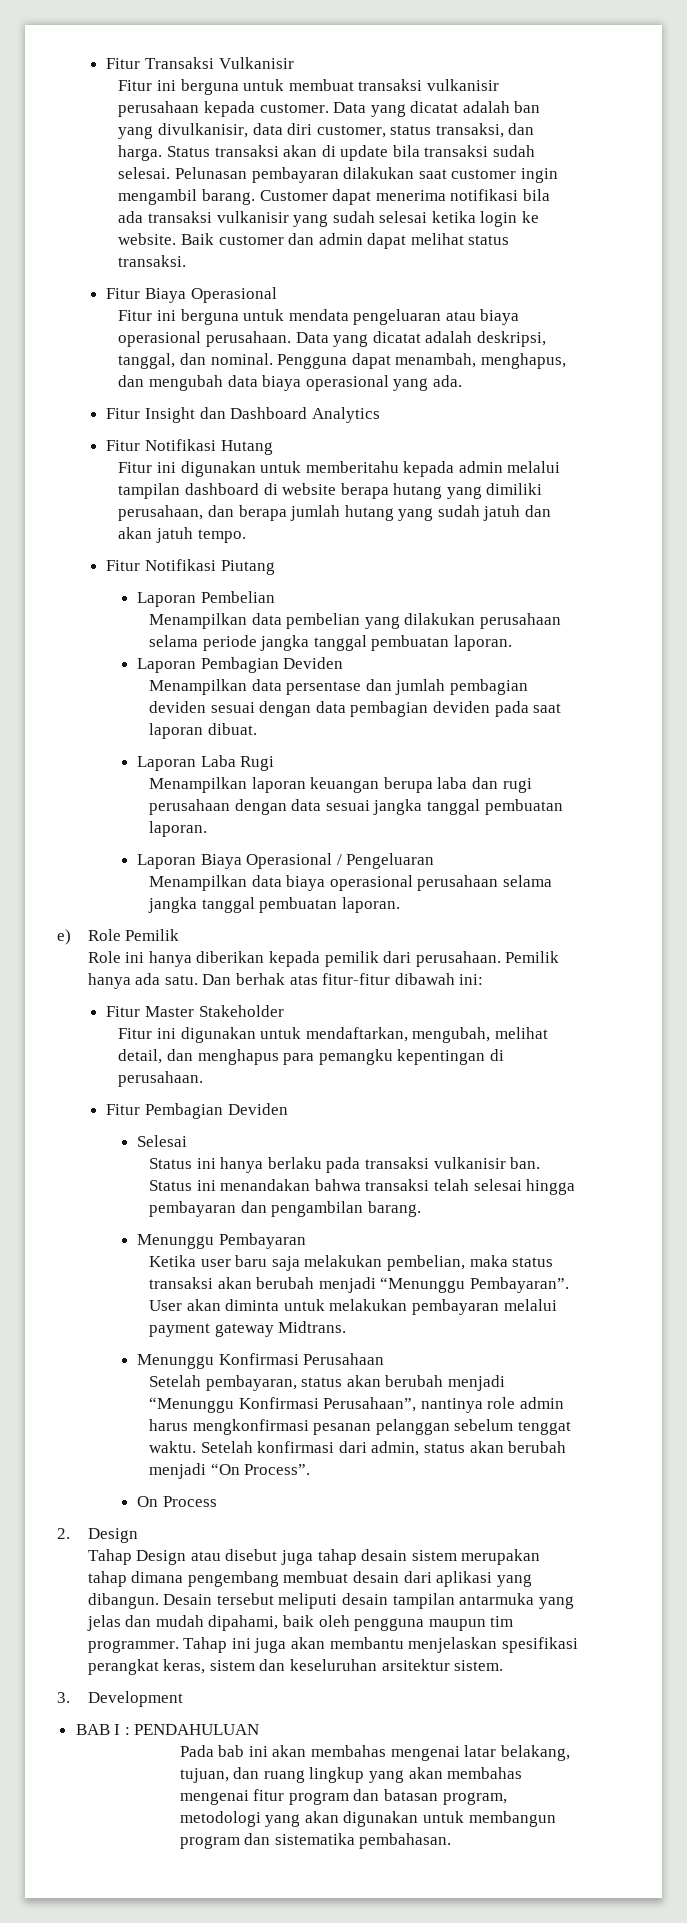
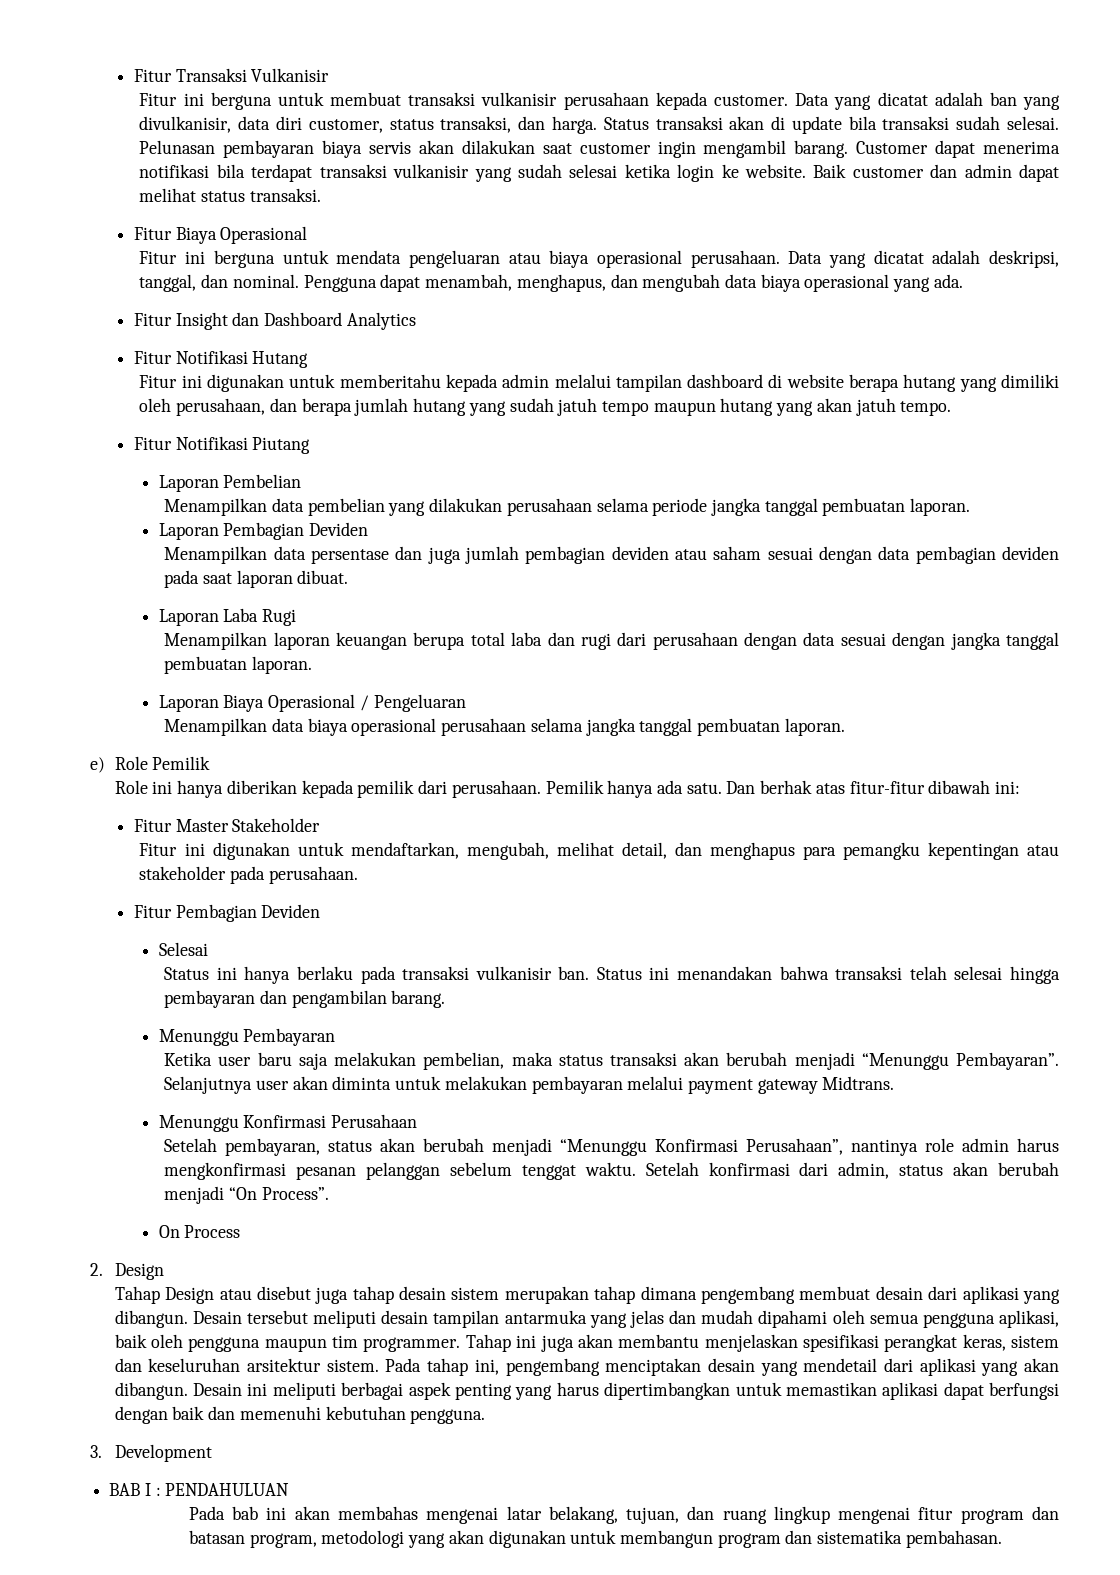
(339, 175) none -> [322,140,455,158] biaya servis akan
[118,211,144,223] ada -> [251,164,313,182] terdapat
(543, 489) none -> [139,398,172,412] oleh
[525,505,552,517] dan -> [601,398,814,416] tempo maupun hutang yang
(392, 685) none -> [427,547,461,564] juga
(206, 707) none -> [674,546,762,560] atau saham
(433, 785) none -> [470,632,505,646] total
(532, 785) none -> [617,632,647,646] dari
(370, 805) none -> [892,632,946,650] dengan
[489,1049,504,1061] di -> [1026,845,1059,856] [139,866,266,884] atau stakeholder pada
[148,1300,182,1311] User -> [164,1076,289,1094] Selanjutnya user
[208,1615,279,1631] dipahami, -> [758,1310,1059,1328] dipahami oleh semua pengguna aplikasi,
(504, 1665) none -> [385,1358,1059,1376] [114,1382,1059,1400] [114,1406,486,1424] Pada tahap ini, pengembang menciptakan desain yang mendetail dari aplikasi yang akan dibangun. Desain ini meliputi berbagai aspek penting yang harus dipertimbangkan untuk memastikan aplikasi dapat berfungsi dengan baik dan memenuhi kebutuhan pengguna.
[368,1767,523,1783] yang akan membahas -> (830, 1515) none

